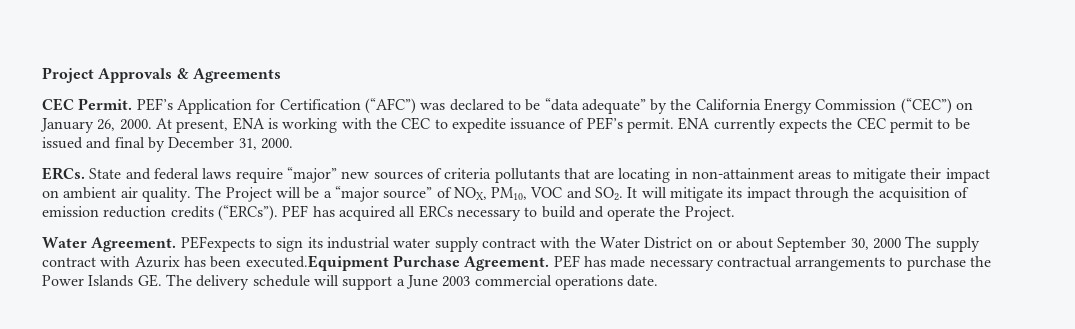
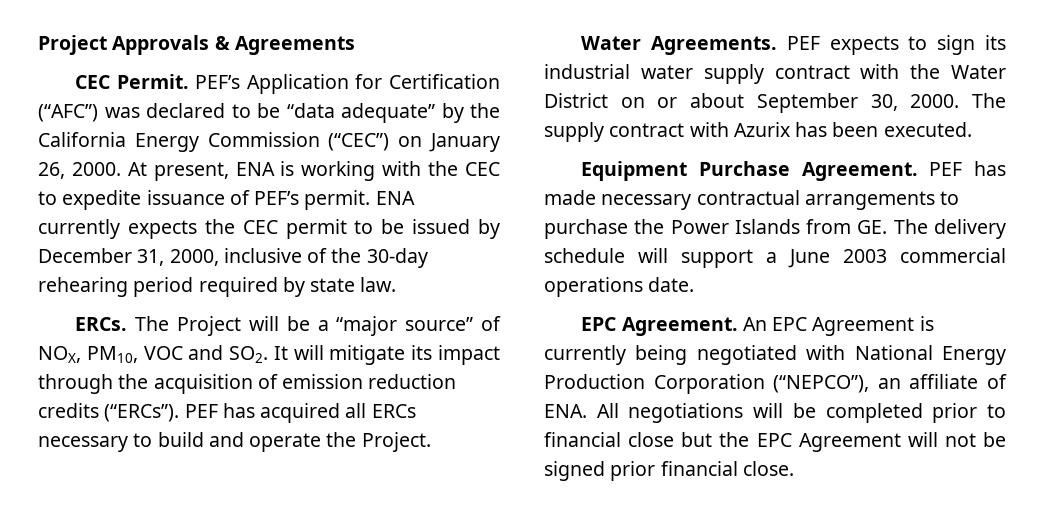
[86,137,145,149] and final -> (471, 226) none
[260,138,293,149] [42,167,990,183] [42,187,191,202] 2000. // ERCs. State and federal laws require “major” new sources of criteria pollutants that are locating in non-attainment areas to mitigate their impact on ambient air quality. -> [169,248,428,268] [38,277,397,297] [75,317,128,331] 2000, inclusive of the 30-day rehearing period required by state law. // ERCs.
[91,236,255,252] Agreement. PEFexpects -> [651,36,899,55] Agreements. PEF expects
[873,238,902,249] 2000 -> [910,94,960,108] 2000.
[245,255,389,271] executed.Equipment -> [883,122,972,137] [581,161,688,181] executed. // Equipment
(134, 281) none -> [806,219,852,234] from
(659, 281) none -> [581,316,934,336] [544,345,1006,365] [544,374,1008,394] [544,403,1006,423] [544,432,1006,452] [544,461,794,481] // EPC Agreement. An EPC Agreement is currently being negotiated with National Energy Production Corporation (“NEPCO”), an affiliate of ENA. All negotiations will be completed prior to financial close but the EPC Agreement will not be signed prior financial close.

